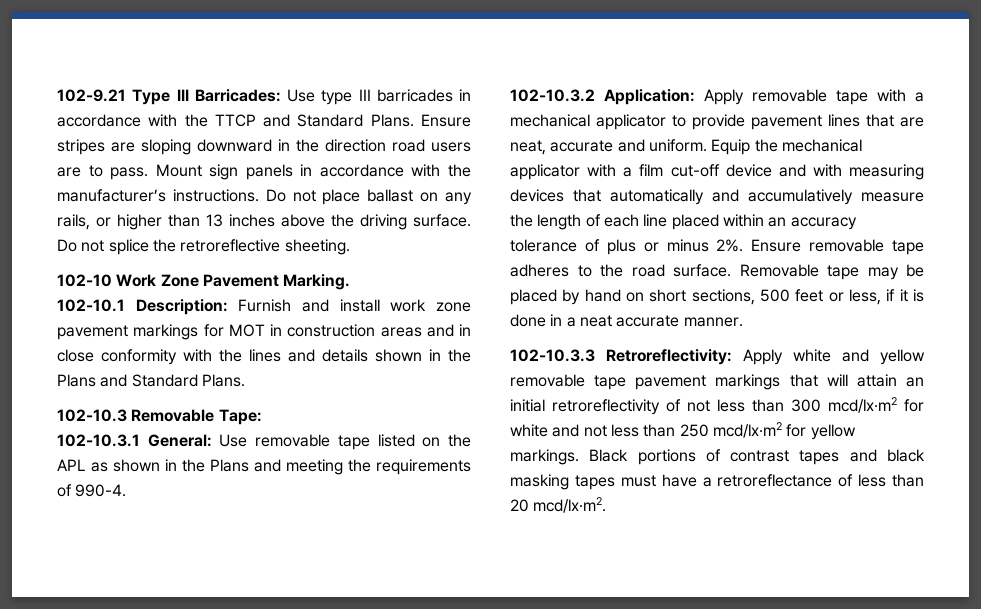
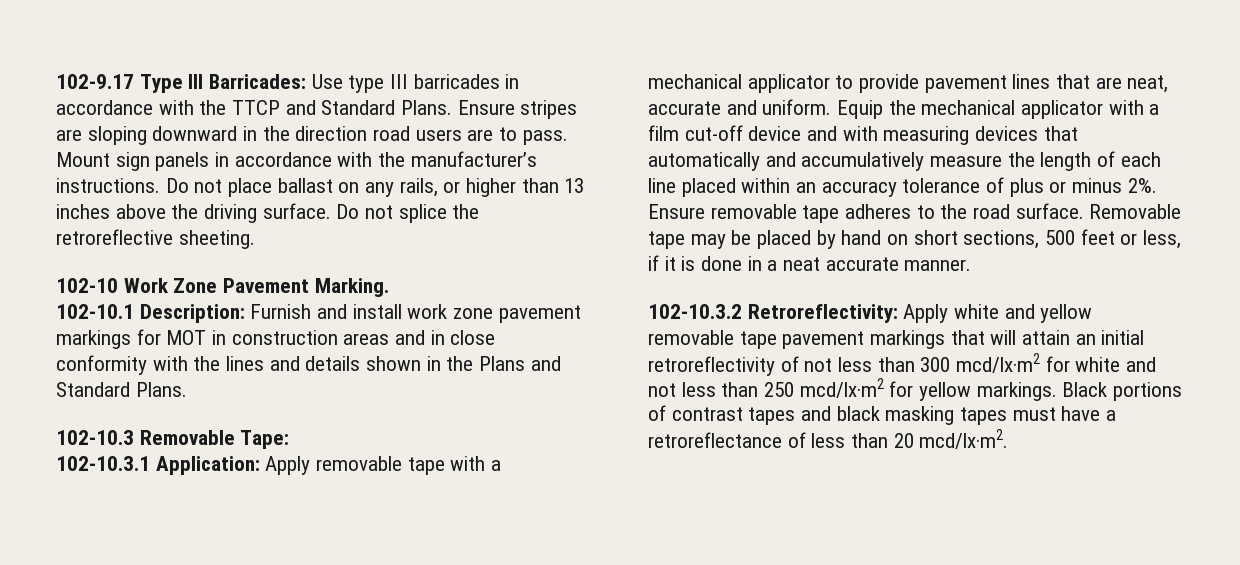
[57,89,126,102] 102-9.21 -> [56,74,134,89] 102-9.17
[147,434,472,450] [57,459,471,475] [57,484,127,497] [510,89,595,102] General: Use removable tape listed on the APL as shown in the Plans and meeting the requirements of 990-4. // 102-10.3.2 -> (150, 463) none
[510,349,595,362] 102-10.3.3 -> [648,304,742,319] 102-10.3.2

